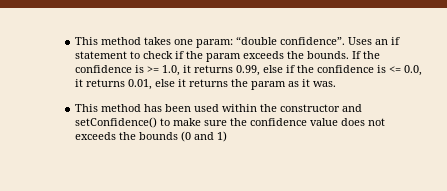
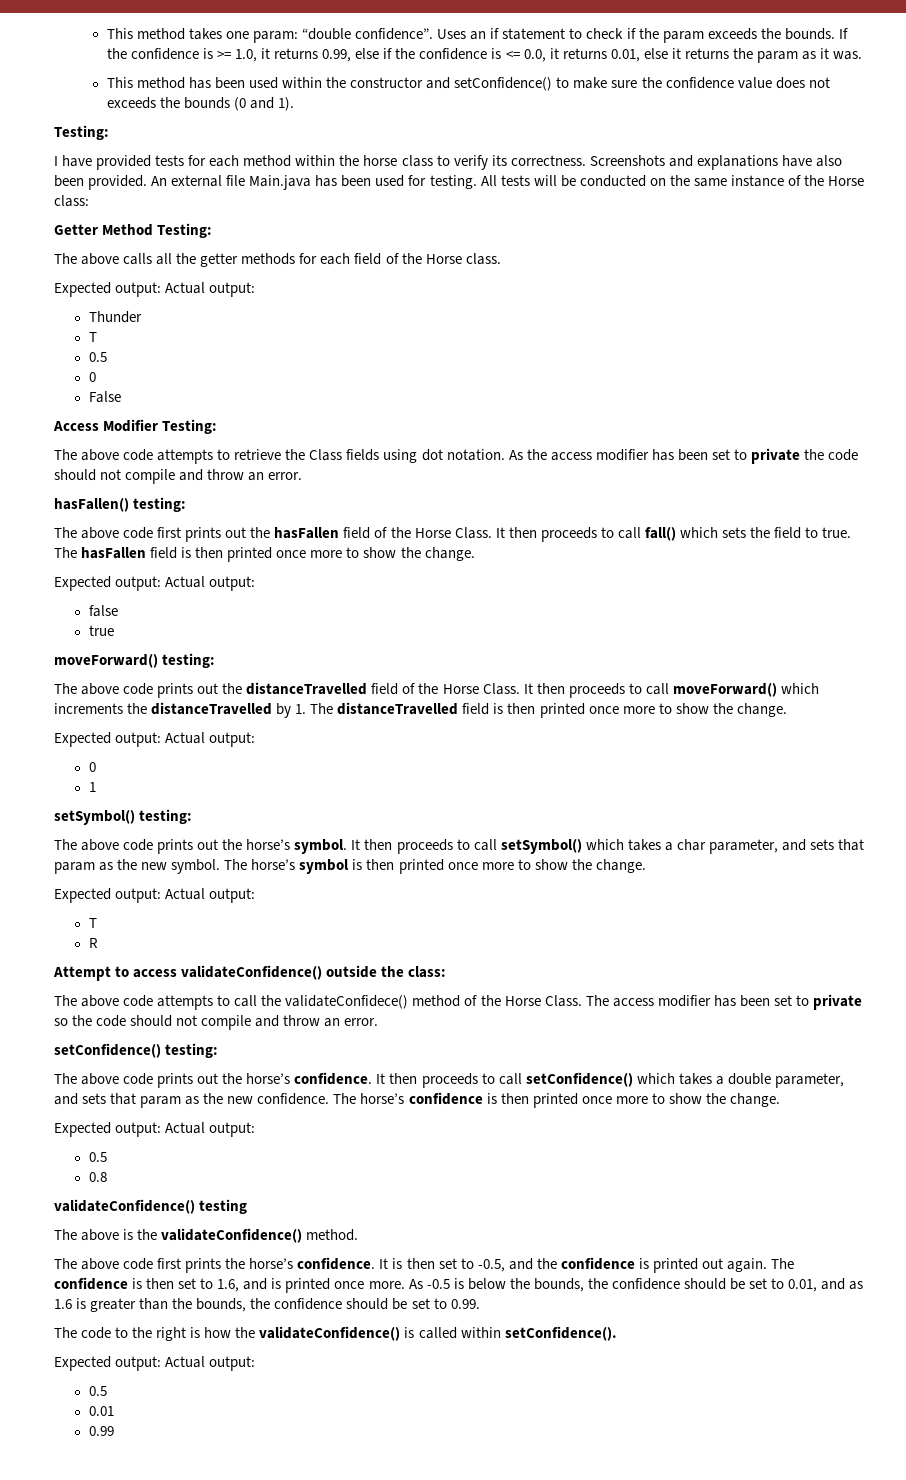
[217,131,228,142] 1) -> [278,97,295,111] [54,125,109,140] [54,155,842,170] [54,175,865,190] [54,195,89,207] [54,223,213,238] [54,253,501,267] [54,282,256,297] [88,311,142,323] [88,332,97,342] [88,352,107,362] [88,372,96,382] [88,391,121,403] [53,419,218,434] [54,448,859,464] [54,469,303,484] [54,497,187,512] [54,527,852,542] [54,547,475,562] [54,576,256,591] [88,605,118,617] [88,625,114,636] [54,653,216,668] [54,682,819,698] [54,702,787,718] [54,732,256,747] [88,762,96,772] [88,782,96,792] [54,809,193,825] [54,839,865,854] [54,859,646,874] [54,888,256,903] [88,918,97,928] [88,938,98,948] [53,965,447,981] [54,994,862,1010] [54,1015,379,1030] [54,1043,219,1058] [54,1072,844,1088] [54,1092,780,1108] [54,1122,256,1137] [88,1152,107,1162] [88,1172,107,1182] [54,1199,248,1214] [54,1228,359,1243] [54,1257,795,1273] [54,1277,864,1293] [54,1298,480,1312] [54,1326,617,1341] [54,1356,256,1371] [88,1386,107,1396] [88,1406,114,1416] [88,1426,114,1436] 1). // Testing: // I have provided tests for each method within the horse class to verify its correctness. Screenshots and explanations have also been provided. An external file Main.java has been used for testing. All tests will be conducted on the same instance of the Horse class: // Getter Method Testing: // The above calls all the getter methods for each field of the Horse class. // Expected output: Actual output: // Thunder // T // 0.5 // 0 // False // Access Modifier Testing: // The above code attempts to retrieve the Class fields using dot notation. As the access modifier has been set to private the code should not compile and throw an error. // hasFallen() testing: // The above code first prints out the hasFallen field of the Horse Class. It then proceeds to call fall() which sets the field to true. The hasFallen field is then printed once more to show the change. // Expected output: Actual output: // false // true // moveForward() testing: // The above code prints out the distanceTravelled field of the Horse Class. It then proceeds to call moveForward() which increments the distanceTravelled by 1. The distanceTravelled field is then printed once more to show the change. // Expected output: Actual output: // 0 // 1 // setSymbol() testing: // The above code prints out the horse’s symbol. It then proceeds to call setSymbol() which takes a char parameter, and sets that param as the new symbol. The horse’s symbol is then printed once more to show the change. // Expected output: Actual output: // T // R // Attempt to access validateConfidence() outside the class: // The above code attempts to call the validateConfidece() method of the Horse Class. The access modifier has been set to private so the code should not compile and throw an error. // setConfidence() testing: // The above code prints out the horse’s confidence. It then proceeds to call setConfidence() which takes a double parameter, and sets that param as the new confidence. The horse’s confidence is then printed once more to show the change. // Expected output: Actual output: // 0.5 // 0.8 // validateConfidence() testing // The above is the validateConfidence() method. // The above code first prints the horse’s confidence. It is then set to -0.5, and the confidence is printed out again. The confidence is then set to 1.6, and is printed once more. As -0.5 is below the bounds, the confidence should be set to 0.01, and as 1.6 is greater than the bounds, the confidence should be set to 0.99. // The code to the right is how the validateConfidence() is called within setConfidence(). // Expected output: Actual output: // 0.5 // 0.01 // 0.99

